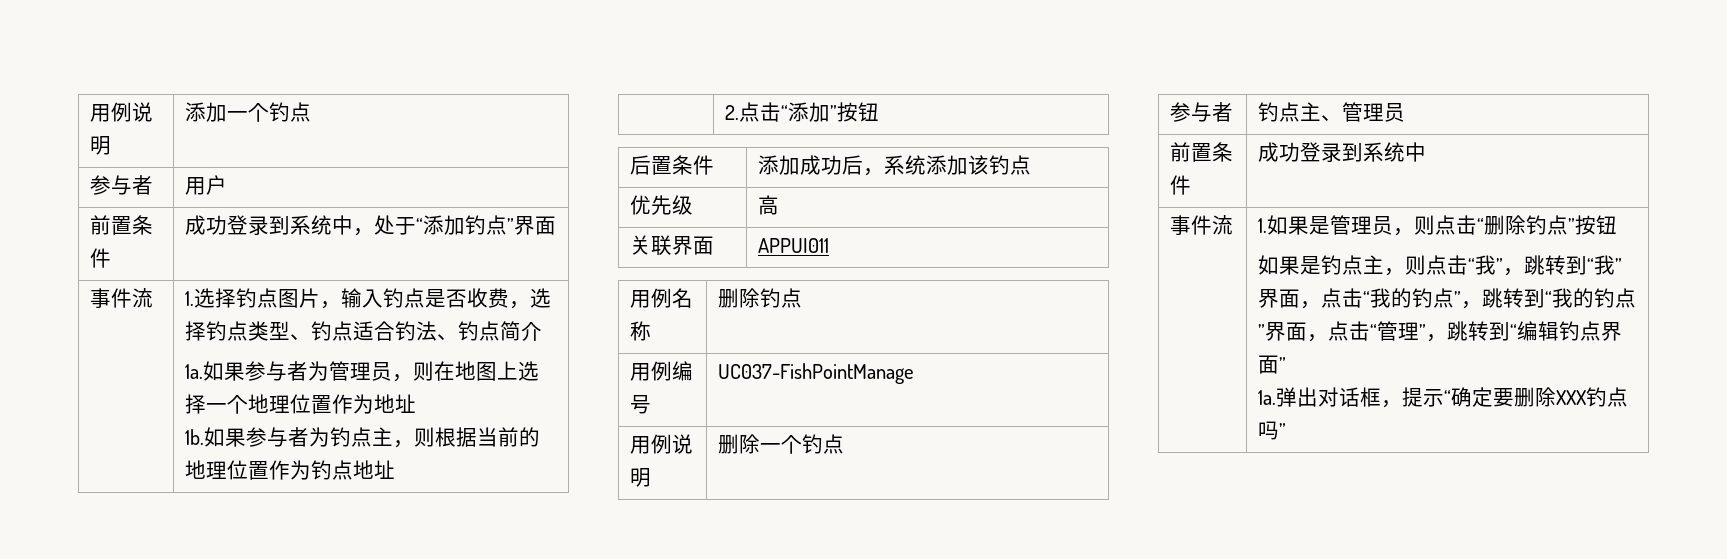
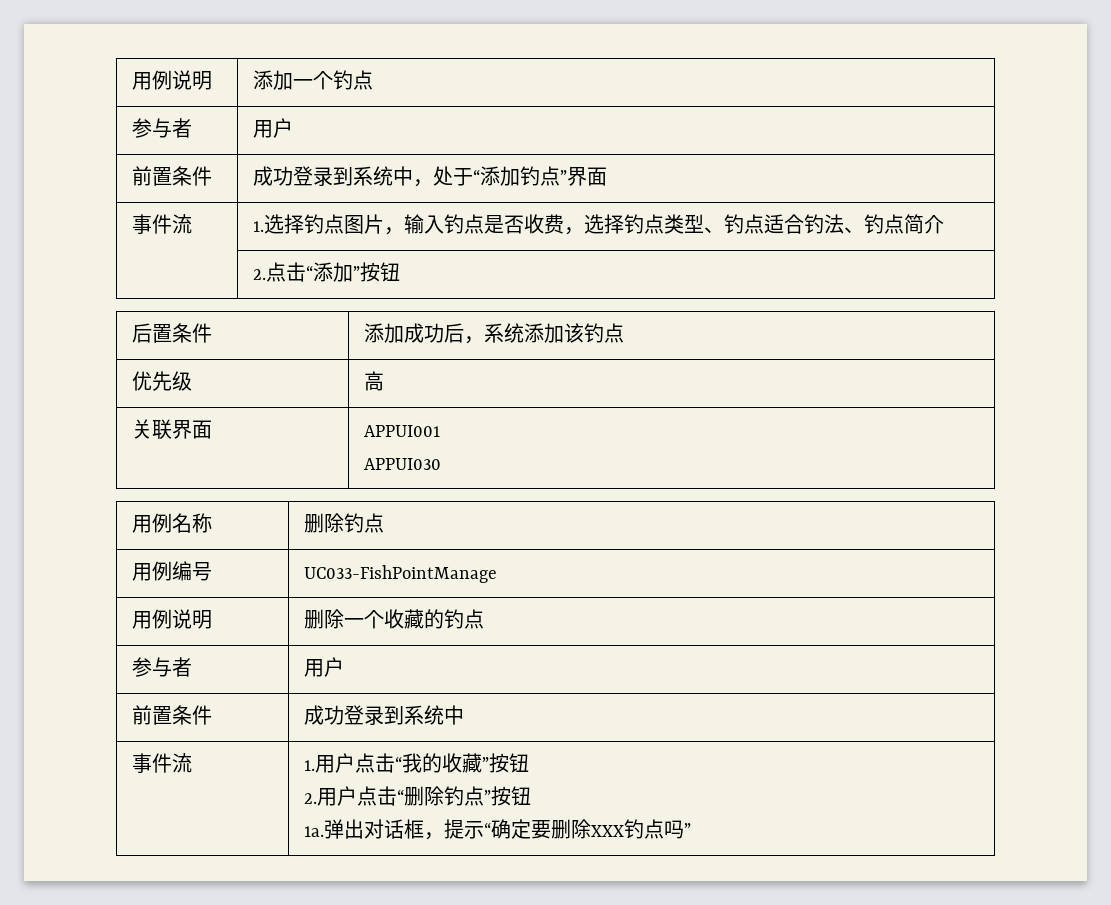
[185,361,540,382] [185,394,417,414] [185,427,541,448] [185,460,396,480] // 1a.如果参与者为管理员，则在地图上选择一个地理位置作为地址 // 1b.如果参与者为钓点主，则根据当前的地理位置作为钓点地址 -> (944, 224) none
[758,238,830,253] APPUI011 -> [363,425,440,437] [363,458,441,470] APPUI001 // APPUI030
[718,363,915,384] UC037-FishPointManage -> [303,565,497,583] UC033-FishPointManage
[802,434,845,454] [1170,102,1234,122] [1258,102,1406,122] 钓点 // 参与者 | 钓点主、管理员 -> [383,609,484,629] [131,657,192,677] [303,657,344,677] 收藏的钓点 // 参与者 | 用户
[1267,215,1436,236] 如果是管理员，则 -> [314,753,529,773] [303,786,357,806] 用户点击“我的收藏”按钮 // 2.用户
[1258,255,1623,276] [1258,288,1637,309] [1258,321,1623,342] [1258,355,1287,374] // 如果是钓点主，则点击“我”，跳转到“我”界面，点击“我的钓点”，跳转到“我的钓点”界面，点击“管理”，跳转到“编辑钓点界面” -> (531, 796) none

